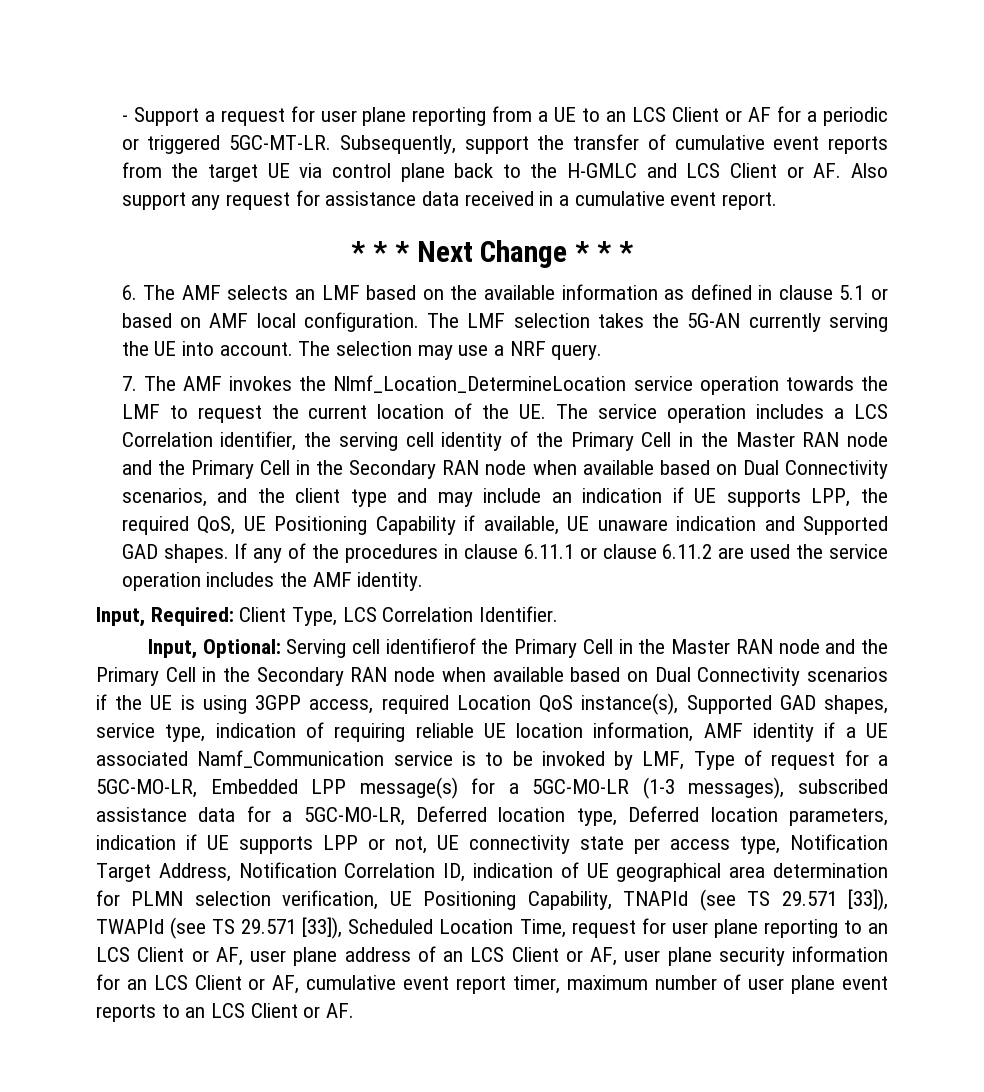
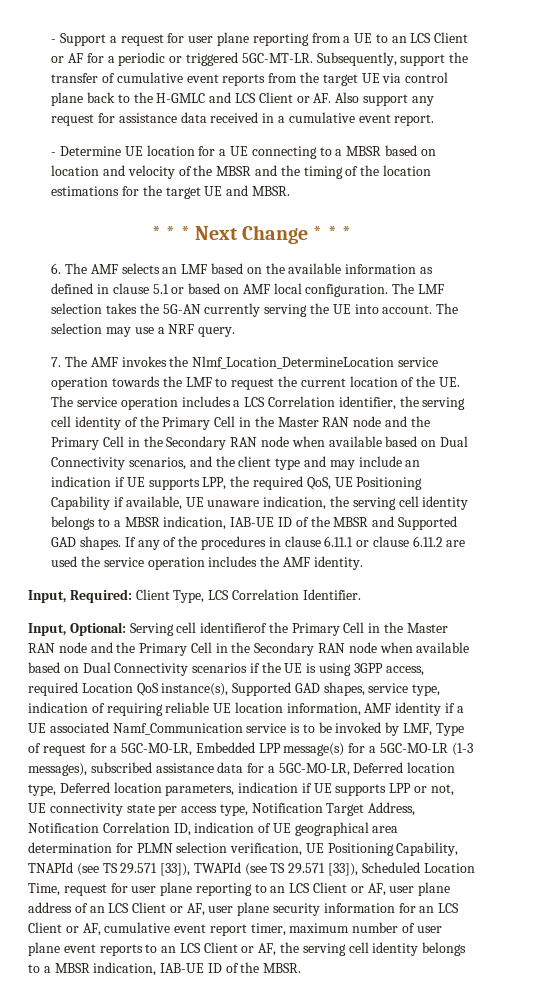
(778, 201) none -> [51,145,436,159] [51,165,431,179] [51,185,290,199] // - Determine UE location for a UE connecting to a MBSR based on location and velocity of the MBSR and the timing of the location estimations for the target UE and MBSR.
[676,516,757,531] indication -> [263,496,469,510] [51,516,369,530] indication, the serving cell identity belongs to a MBSR indication, IAB-UE ID of the MBSR
[326,1003,355,1018] AF. -> [258,942,467,956] [28,962,302,976] AF, the serving cell identity belongs to a MBSR indication, IAB-UE ID of the MBSR.

